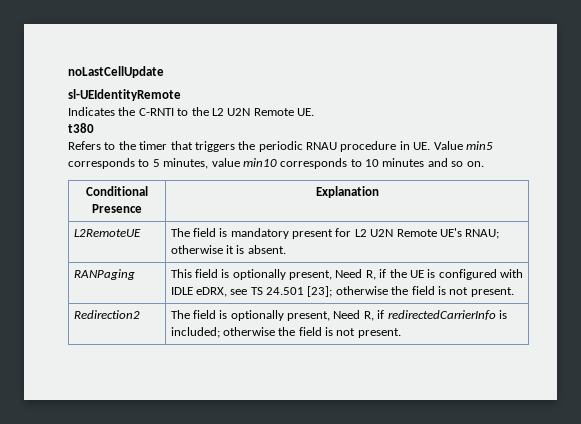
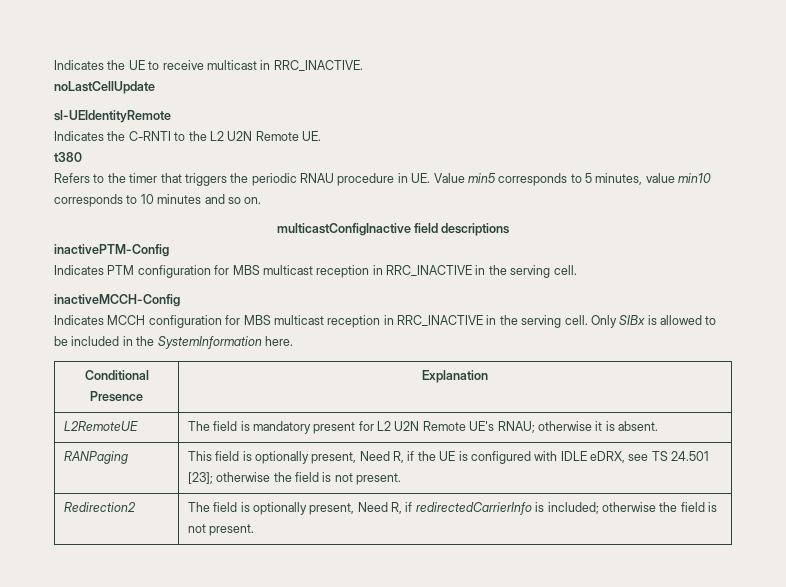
(68, 72) none -> [54,60,363,71] Indicates the UE to receive multicast in RRC_INACTIVE. //
(484, 164) none -> [276,223,510,236] [54,244,169,257] [54,265,577,278] [54,294,180,307] [54,315,717,328] [54,336,293,349] // multicastConfigInactive field descriptions // inactivePTM-Config // Indicates PTM configuration for MBS multicast reception in RRC_INACTIVE in the serving cell. // inactiveMCCH-Config // Indicates MCCH configuration for MBS multicast reception in RRC_INACTIVE in the serving cell. Only SIBx is allowed to be included in the SystemInformation here.

